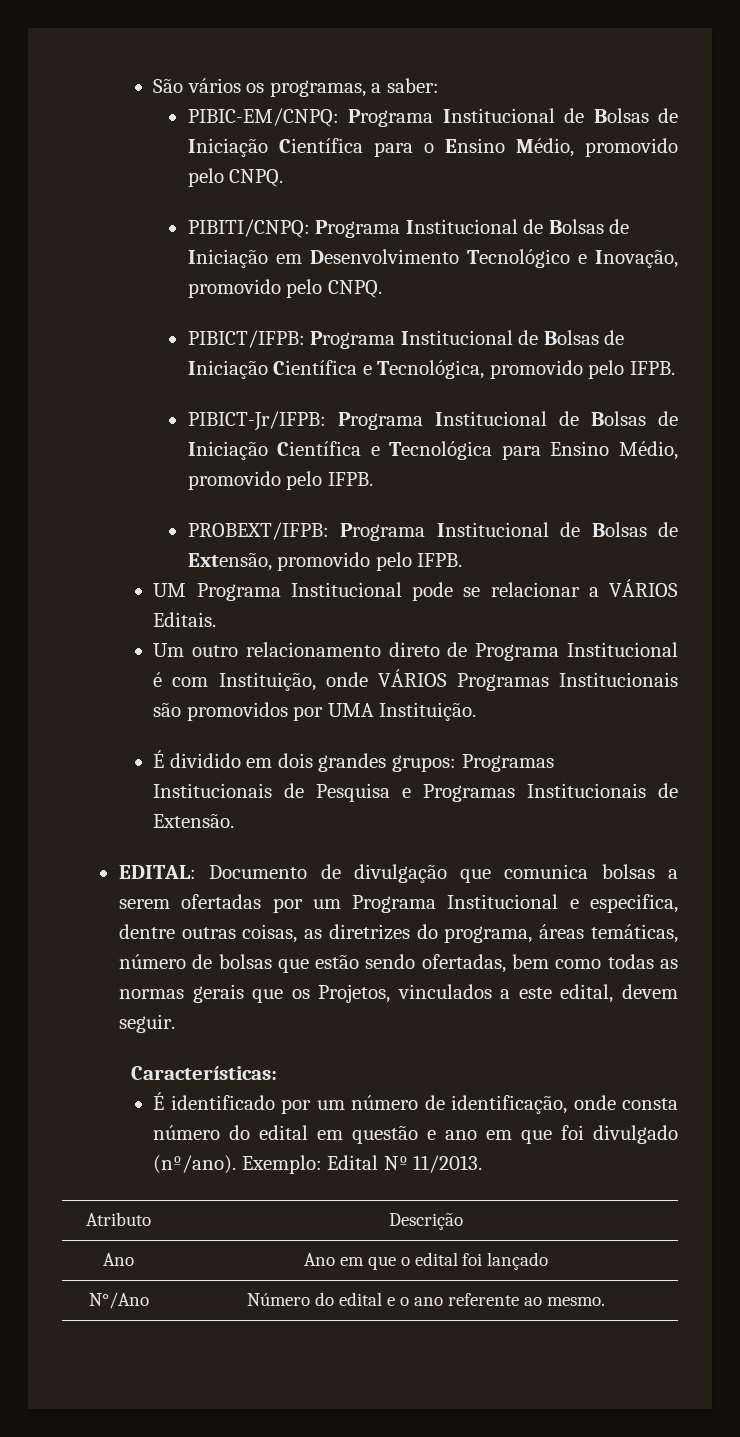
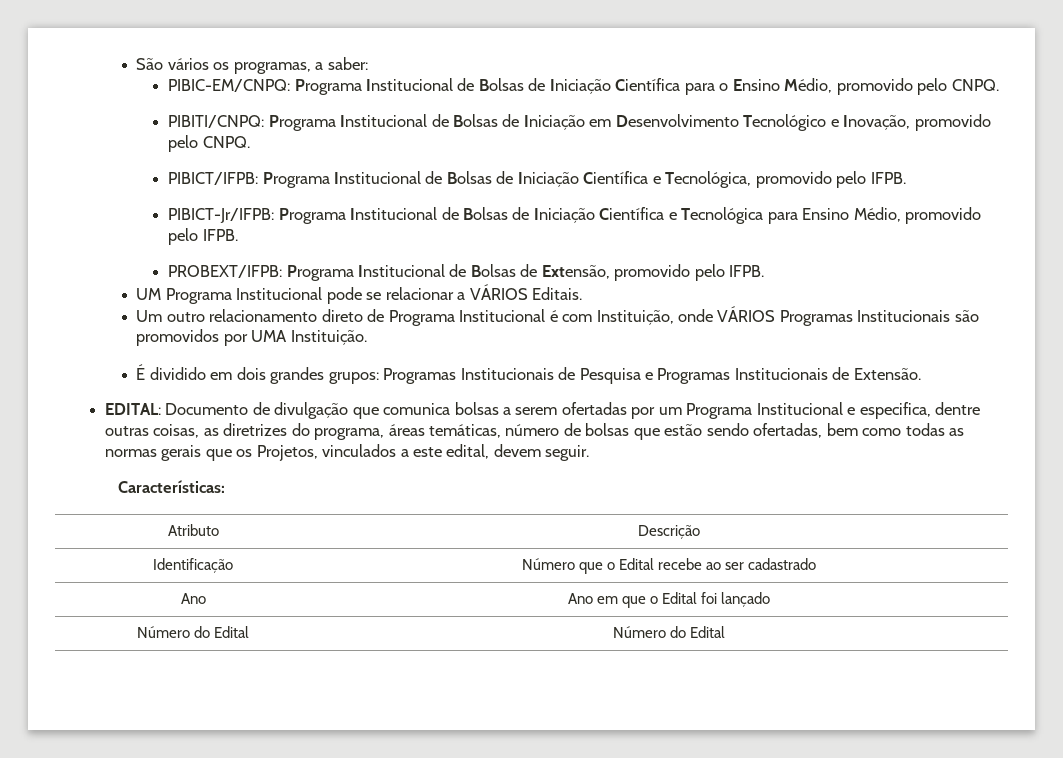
[153,1092,679,1114] [153,1125,679,1144] [153,1155,483,1174] [86,1212,151,1226] [389,1213,463,1230] // É identificado por um número de identificação, onde consta número do edital em questão e ano em que foi divulgado (nº/ano). Exemplo: Edital Nº 11/2013. // Atributo | Descrição -> [167,524,219,536] [638,525,700,539] [153,558,233,573] [521,558,817,574] // Atributo | Descrição // Identificação | Número que o Edital recebe ao ser cadastrado
[414,1252,458,1266] edital -> [662,592,698,604] Edital
[88,1292,149,1309] [247,1292,605,1306] N°/Ano | Número do edital e o ano referente ao mesmo. -> [136,626,250,638] [612,626,726,638] Número do Edital | Número do Edital

